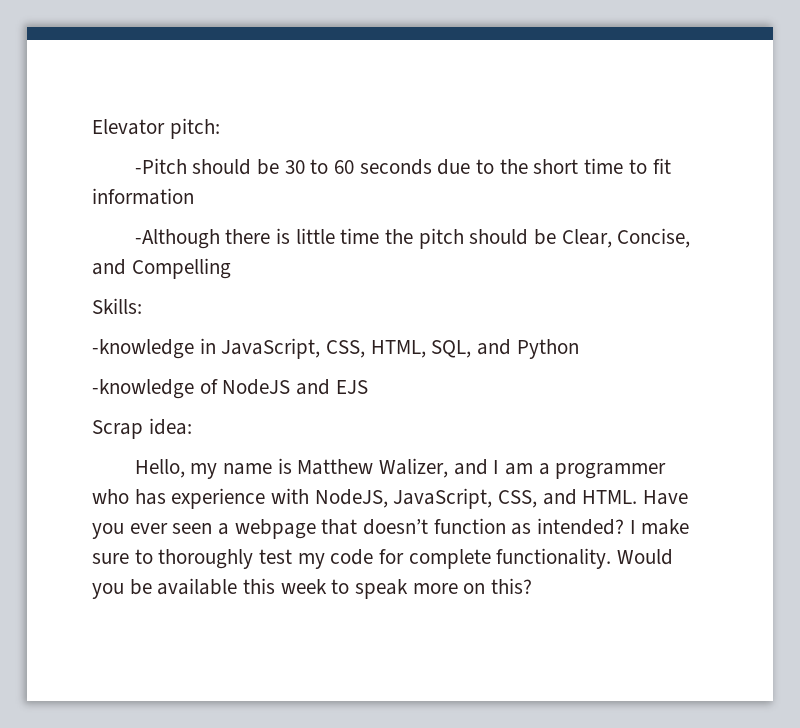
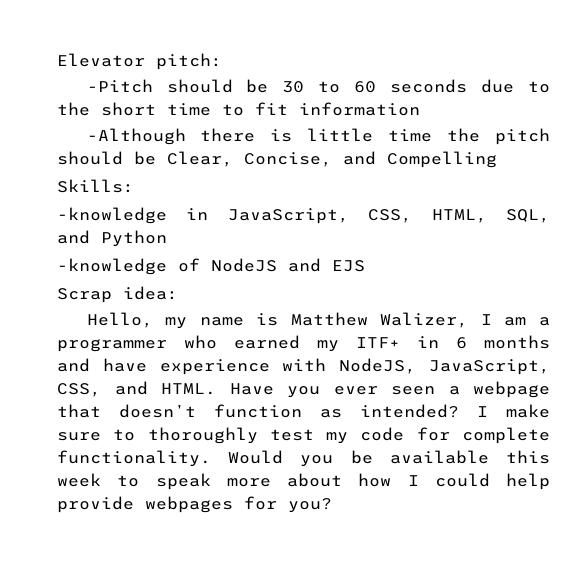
[453,459,488,475] and -> (469, 320) none
[134,489,166,505] has -> [234,335,550,352] [57,358,147,372] earned my ITF+ in 6 months and have
[463,578,533,594] on this? -> [287,473,550,490] [57,496,332,513] about how I could help provide webpages for you?

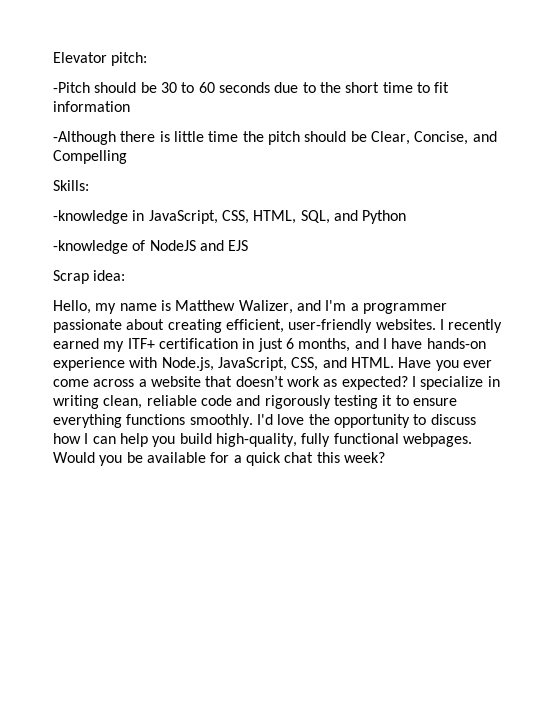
[480,314,550,326] [57,335,550,352] [57,358,147,372] I am a programmer who earned my ITF+ in 6 months and have -> [296,300,447,314] [53,319,503,333] [53,338,486,352] and I'm a programmer passionate about creating efficient, user-friendly websites. I recently earned my ITF+ certification in just 6 months, and I have hands-on
[339,358,417,374] NodeJS, -> [161,357,214,371] Node.js,
[391,381,550,398] [57,404,550,418] [57,427,550,444] [57,450,550,467] [57,473,550,490] [57,496,332,513] seen a webpage that doesn’t function as intended? I make sure to thoroughly test my code for complete functionality. Would you be available this week to speak more about how I could help provide webpages for you? -> [53,375,500,390] [53,395,457,409] [53,414,476,428] [53,433,472,447] [53,452,385,466] come across a website that doesn’t work as expected? I specialize in writing clean, reliable code and rigorously testing it to ensure everything functions smoothly. I'd love the opportunity to discuss how I can help you build high-quality, fully functional webpages. Would you be available for a quick chat this week?

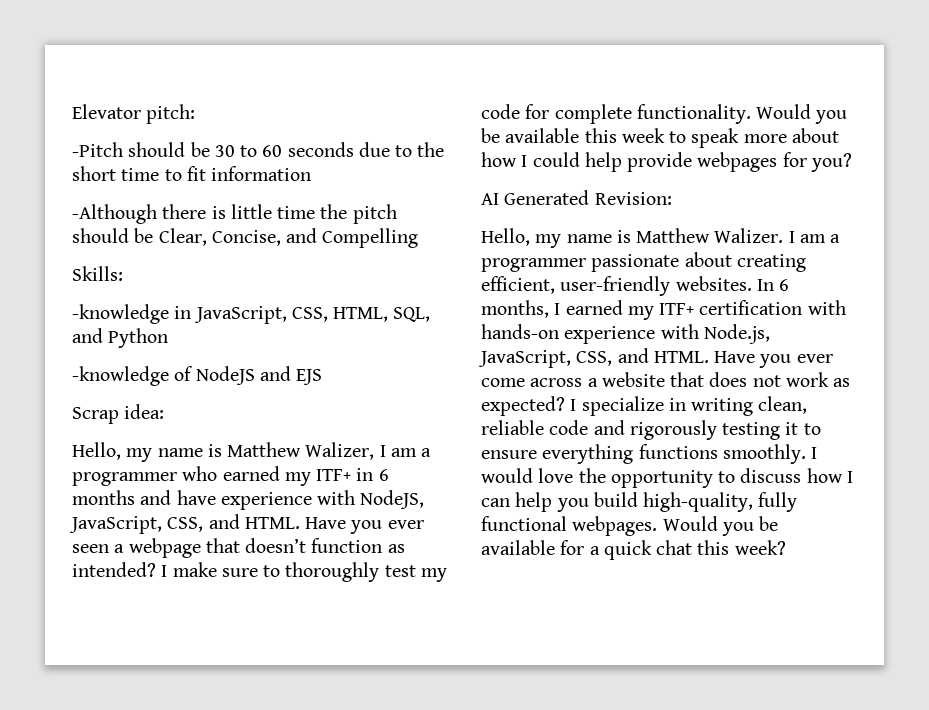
[296,300,347,311] and I'm -> [379,445,432,457] [72,466,389,486] [72,490,425,510] [69,514,424,534] [72,538,405,558] [72,562,447,582] [481,104,848,124] [481,128,839,148] [481,152,852,172] [481,190,672,205] [481,228,826,248] I am a programmer who earned my ITF+ in 6 months and have experience with NodeJS, JavaScript, CSS, and HTML. Have you ever seen a webpage that doesn’t function as intended? I make sure to thoroughly test my code for complete functionality. Would you be available this week to speak more about how I could help provide webpages for you? // AI Generated Revision: // Hello, my name is Matthew Walizer. I am
[439,319,503,333] [53,338,423,352] I recently earned my ITF+ certification in just 6 months, and I have -> [756,279,790,291] [481,300,846,320] In 6 months, I earned my ITF+ certification with
[235,375,284,387] doesn’t -> [709,372,781,387] does not
[256,414,273,425] I'd -> [811,447,818,459] [481,468,533,483] I would

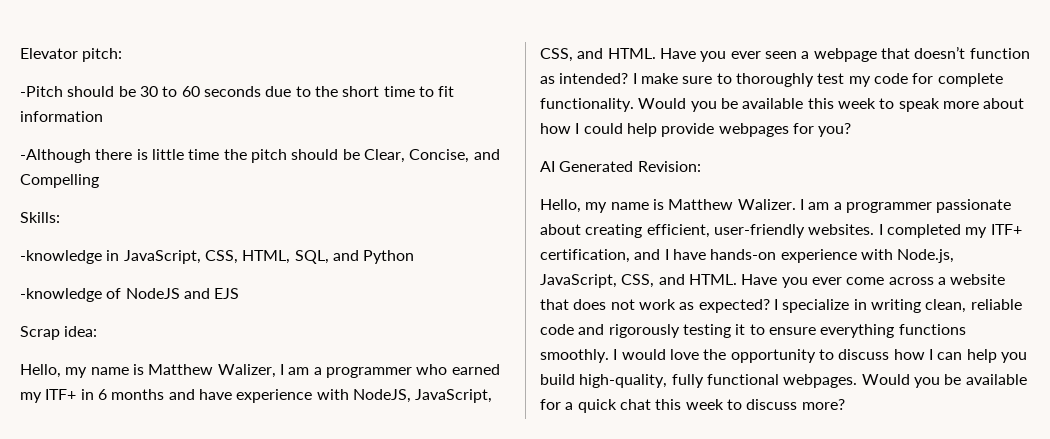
[756,279,790,291] [481,300,846,320] In 6 months, I earned my ITF+ certification with -> [878,224,1022,238] [540,249,706,263] I completed my ITF+ certification, and I have
[734,540,786,555] week? -> [685,399,845,410] week to discuss more?

